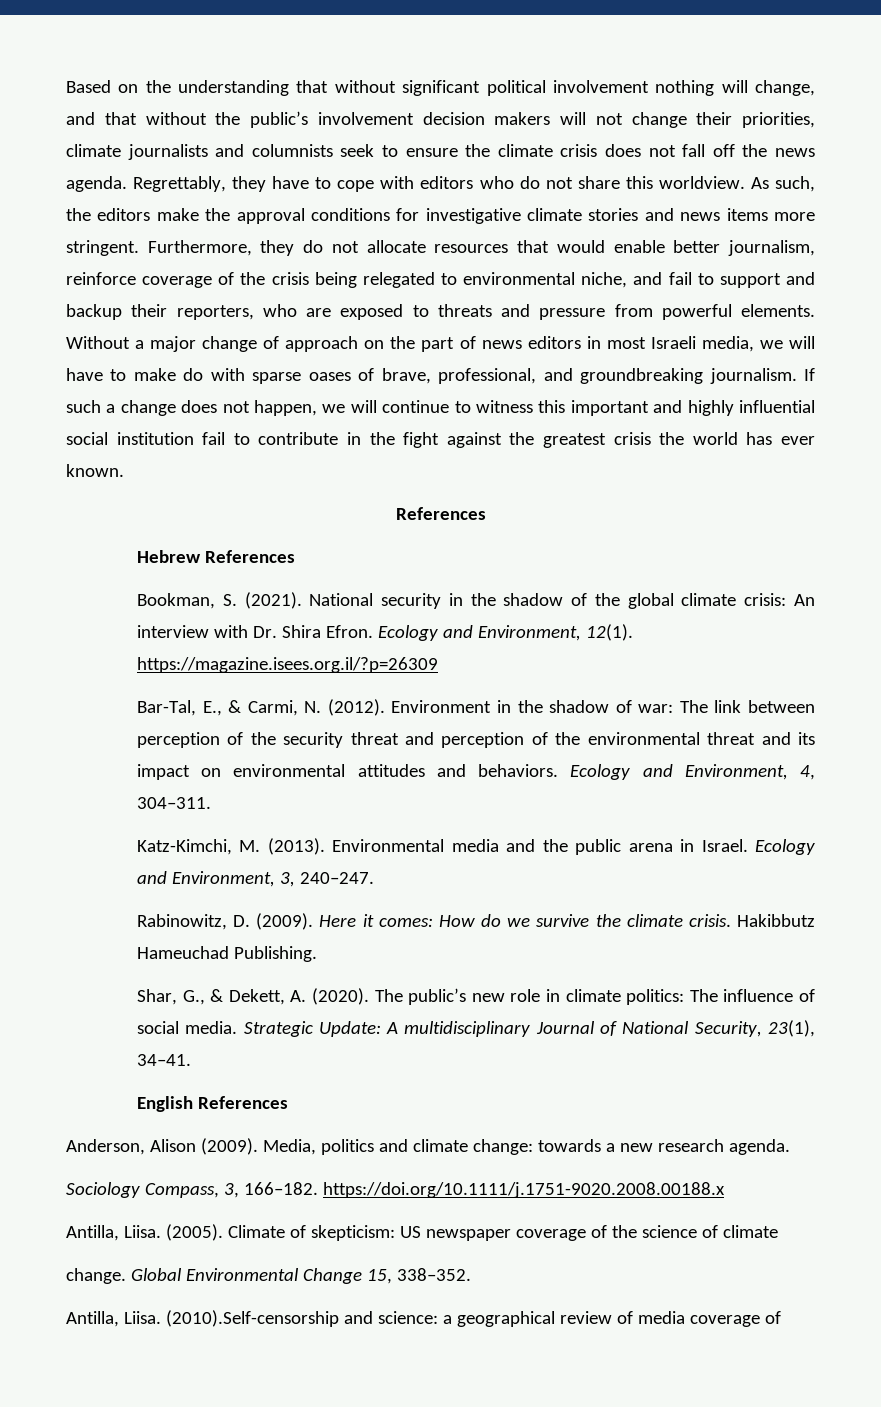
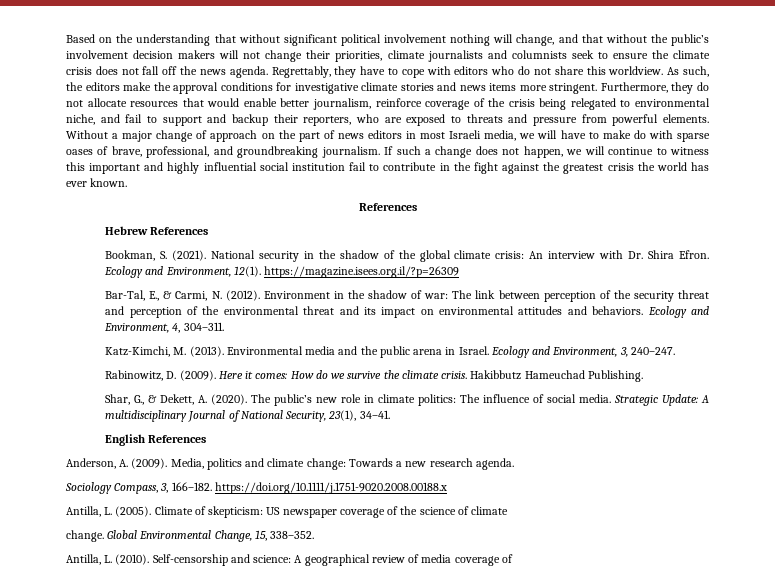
[149,1139,196,1152] Alison -> [119,459,129,467] A.
[537,1139,601,1152] towards -> [348,458,393,467] Towards
[123,1225,161,1238] Liisa. -> [104,507,113,515] L.
[302,1268,362,1284] Change -> [214,530,252,542] Change,
[123,1310,339,1327] Liisa. (2010).Self-censorship -> [104,554,228,566] L. (2010). Self-censorship
[442,1315,452,1324] a -> [294,555,303,563] A

